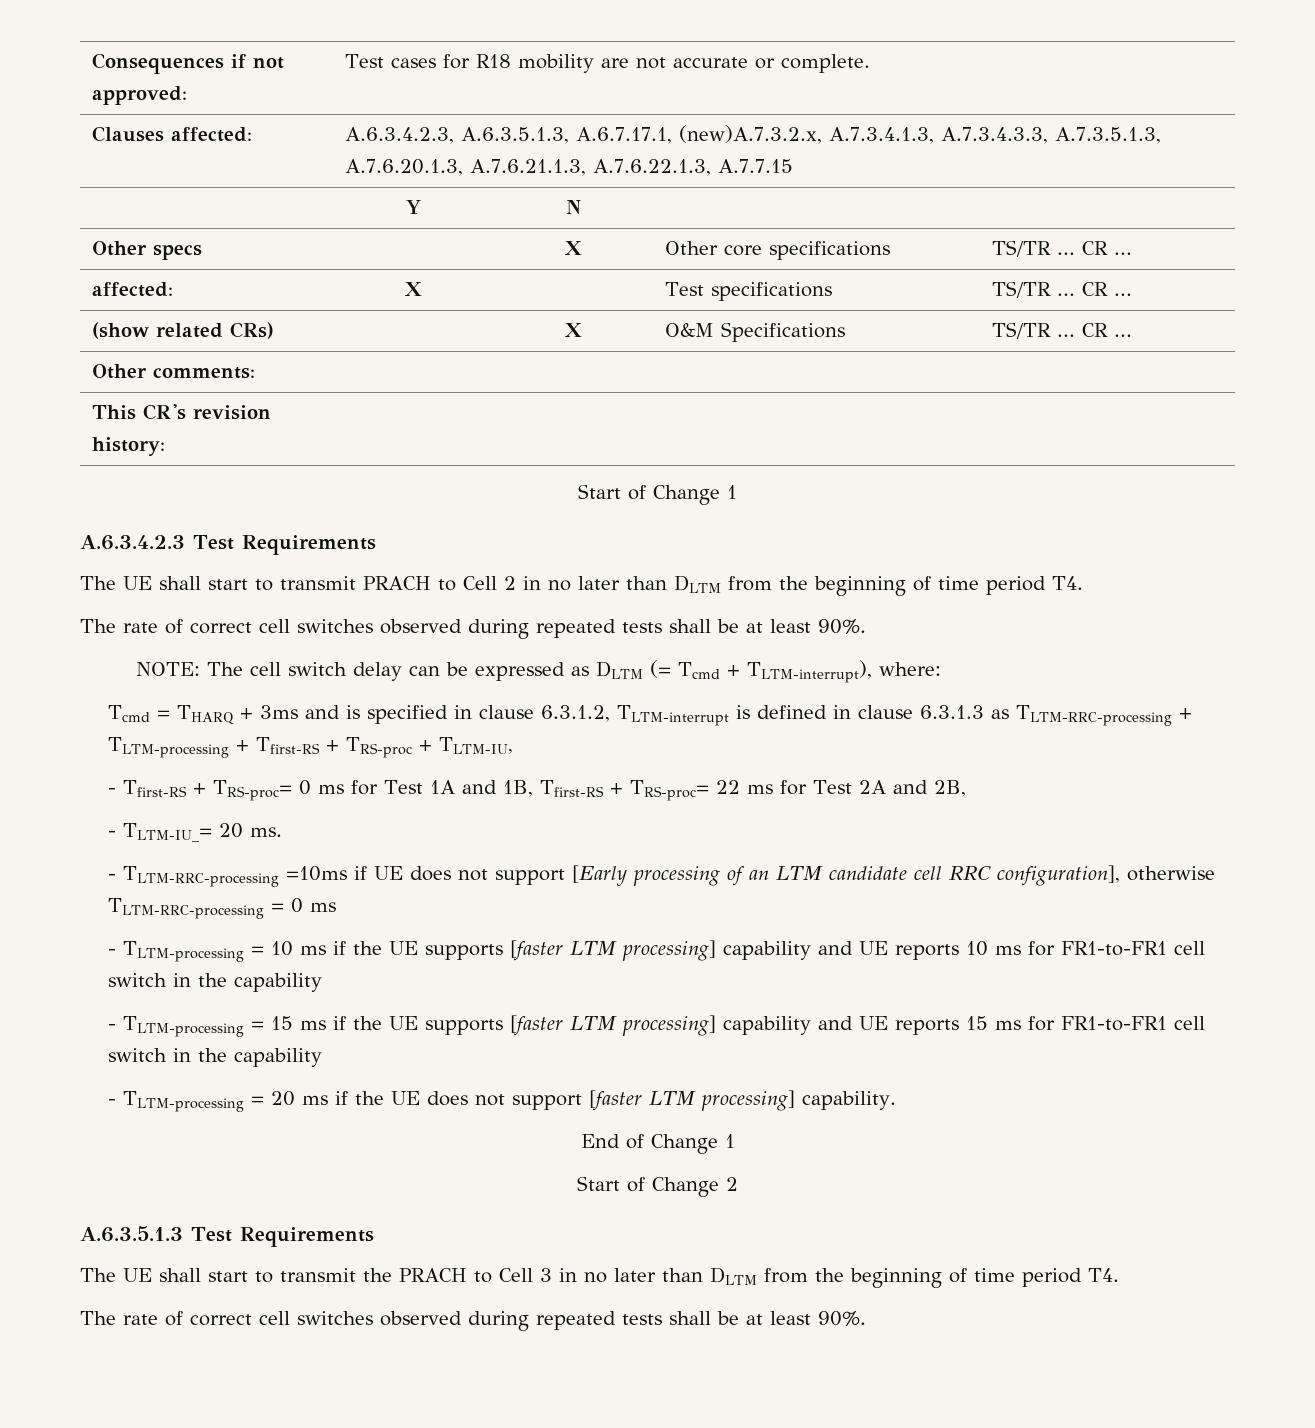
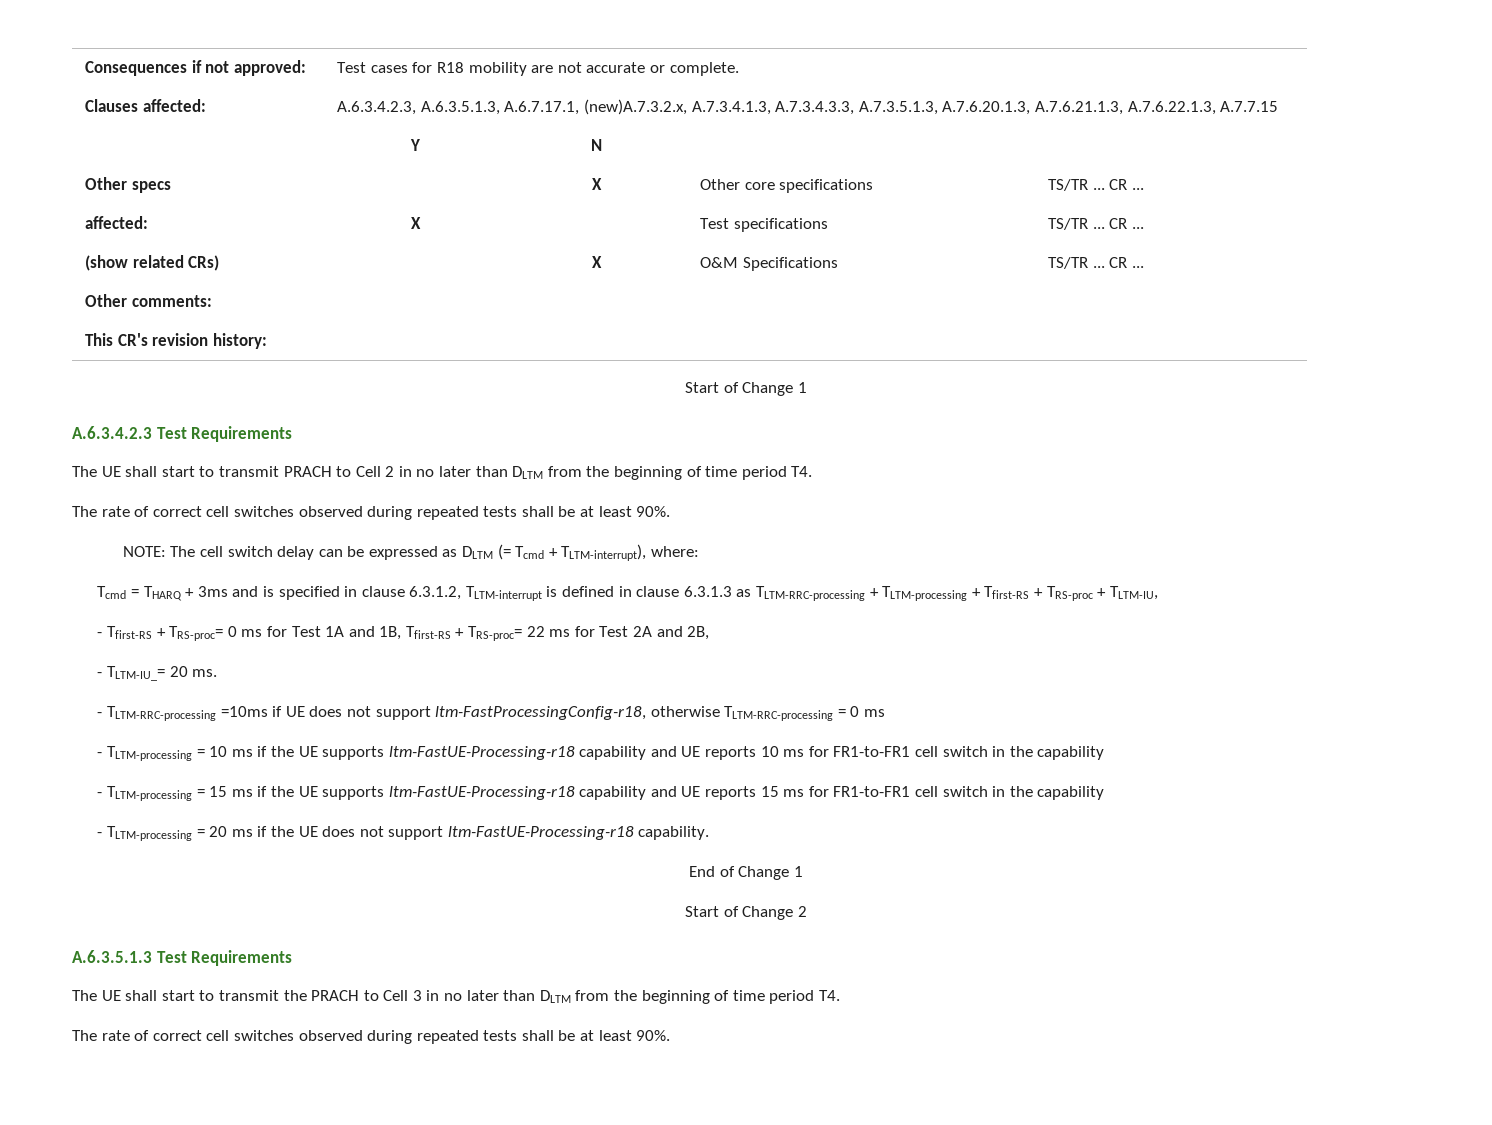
[572,865,1121,886] [Early processing of an LTM candidate cell RRC configuration], -> [435,706,647,720] ltm-FastProcessingConfig-r18,
[510,940,717,961] [faster LTM processing] -> [388,746,575,760] ltm-FastUE-Processing-r18
[510,1015,717,1036] [faster LTM processing] -> [388,786,575,800] ltm-FastUE-Processing-r18
[589,1090,796,1111] [faster LTM processing] -> [447,826,634,840] ltm-FastUE-Processing-r18

